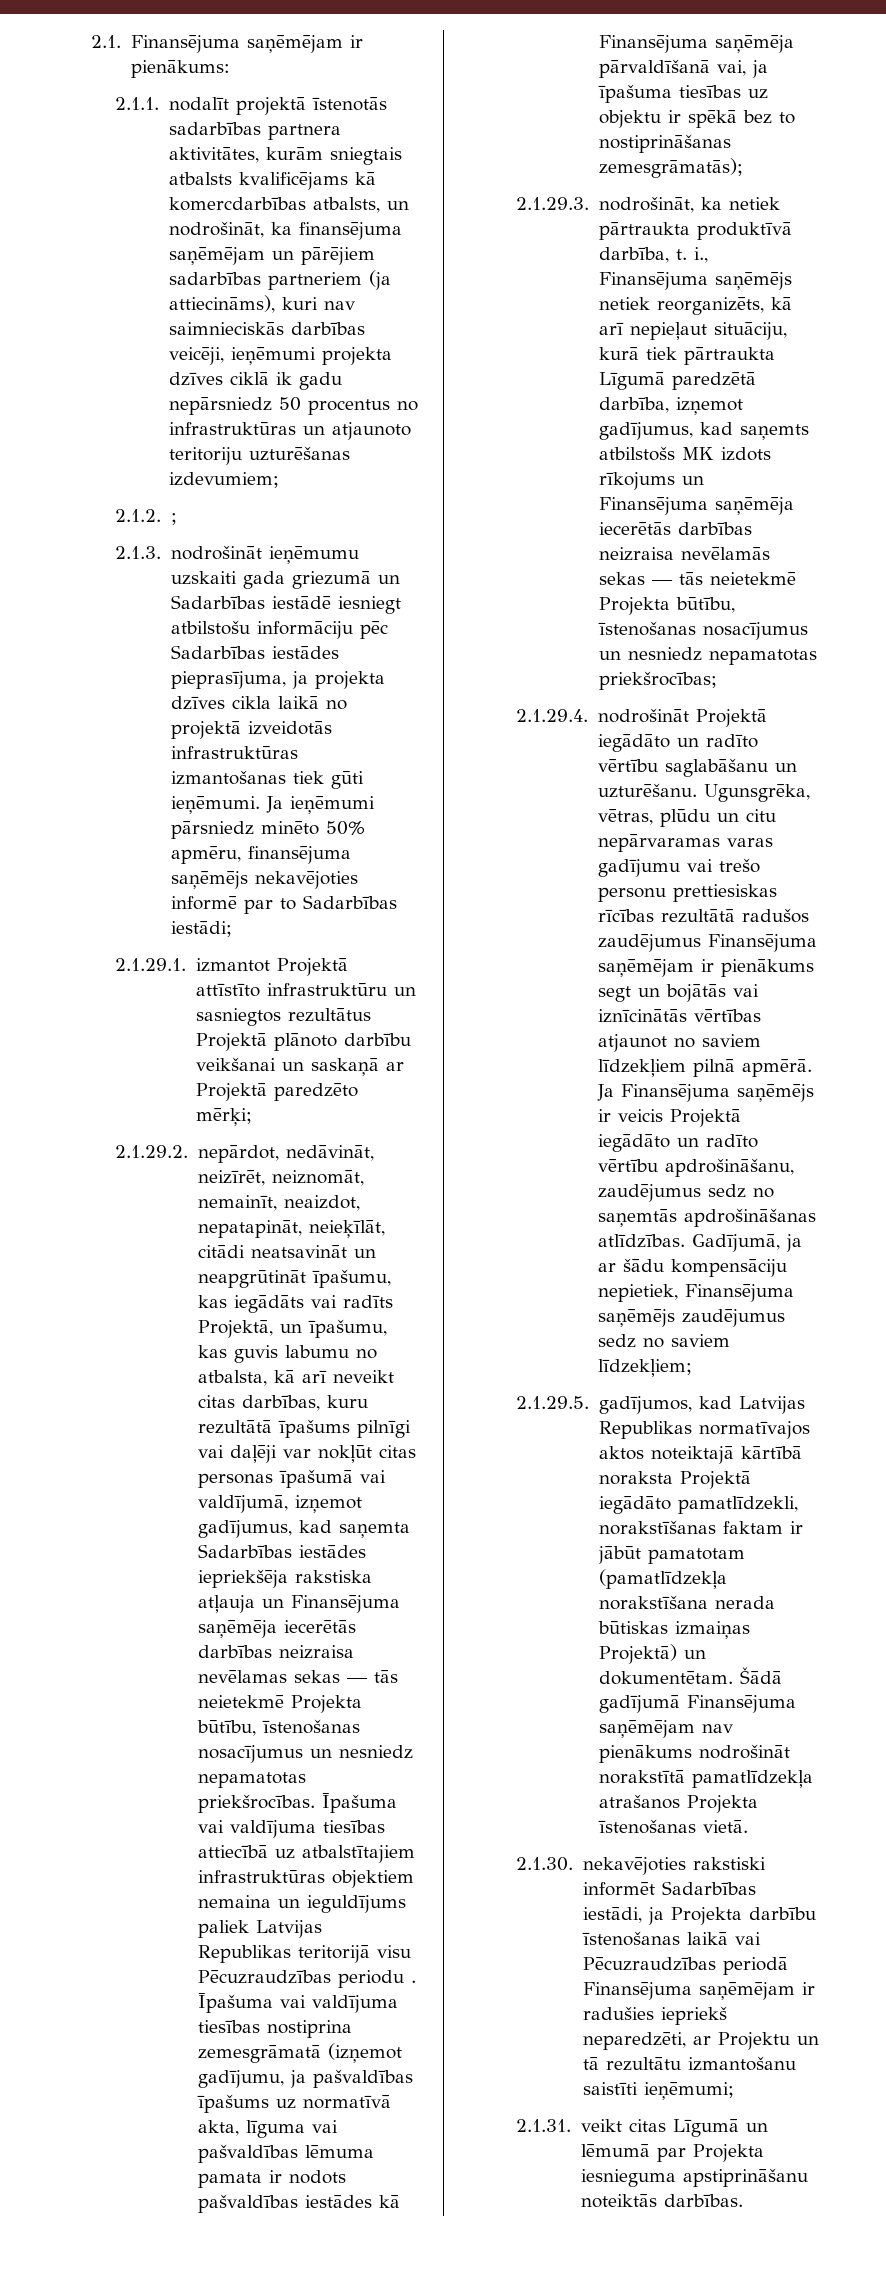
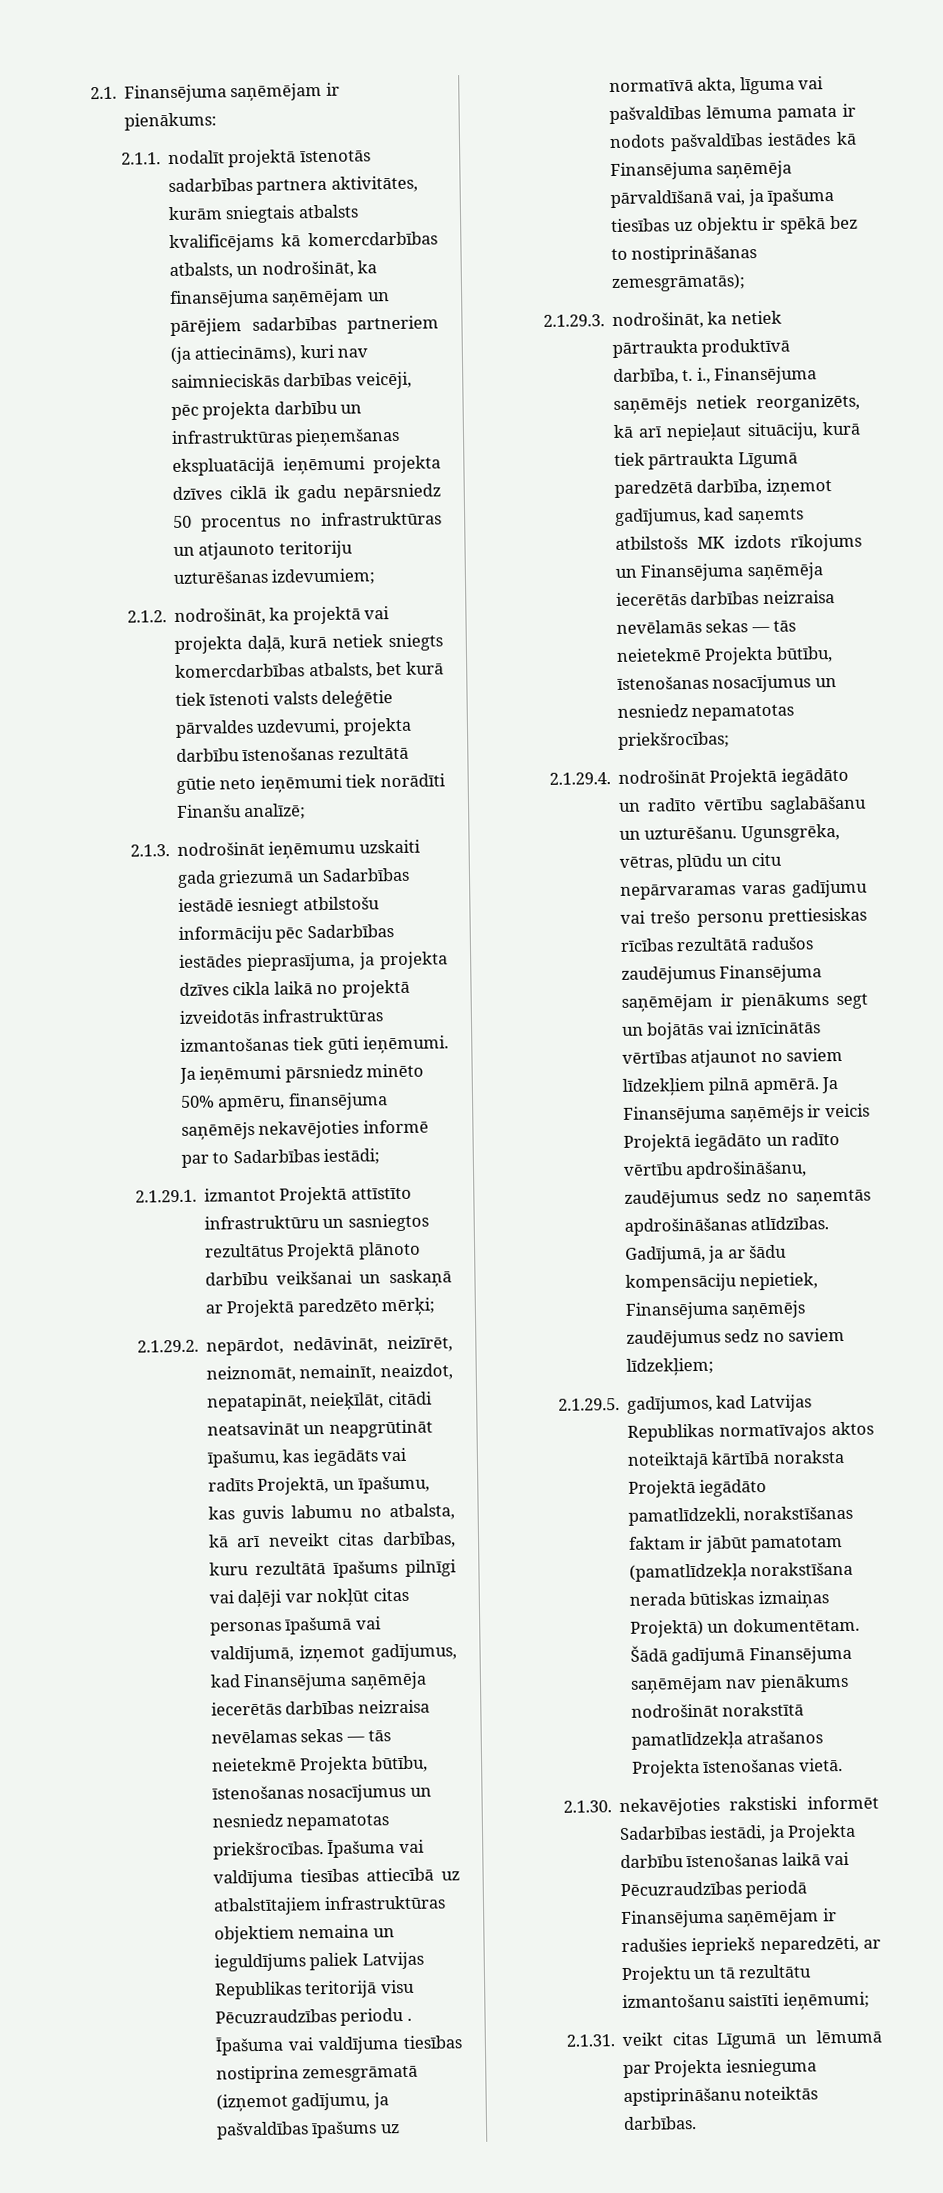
(224, 356) none -> [170,400,363,421] [170,427,401,447] [171,457,275,477] pēc projekta darbību un infrastruktūras pieņemšanas ekspluatācijā
[170,513,177,525] ; -> [173,606,391,626] [173,633,444,655] [174,661,444,680] [174,690,394,709] [174,717,412,739] [175,745,409,762] [175,773,447,794] [176,803,307,821] nodrošināt, ka projektā vai projekta daļā, kurā netiek sniegts komercdarbības atbalsts, bet kurā tiek īstenoti valsts deleģētie pārvaldes uzdevumi, projekta darbību īstenošanas rezultātā gūtie neto ieņēmumi tiek norādīti Finanšu analīzē;
[338,1522,410,1538] [197,1544,366,1558] [197,1569,372,1588] [197,1595,284,1613] saņemta Sadarbības iestādes iepriekšēja rakstiska atļauja un -> (241, 1681) none

